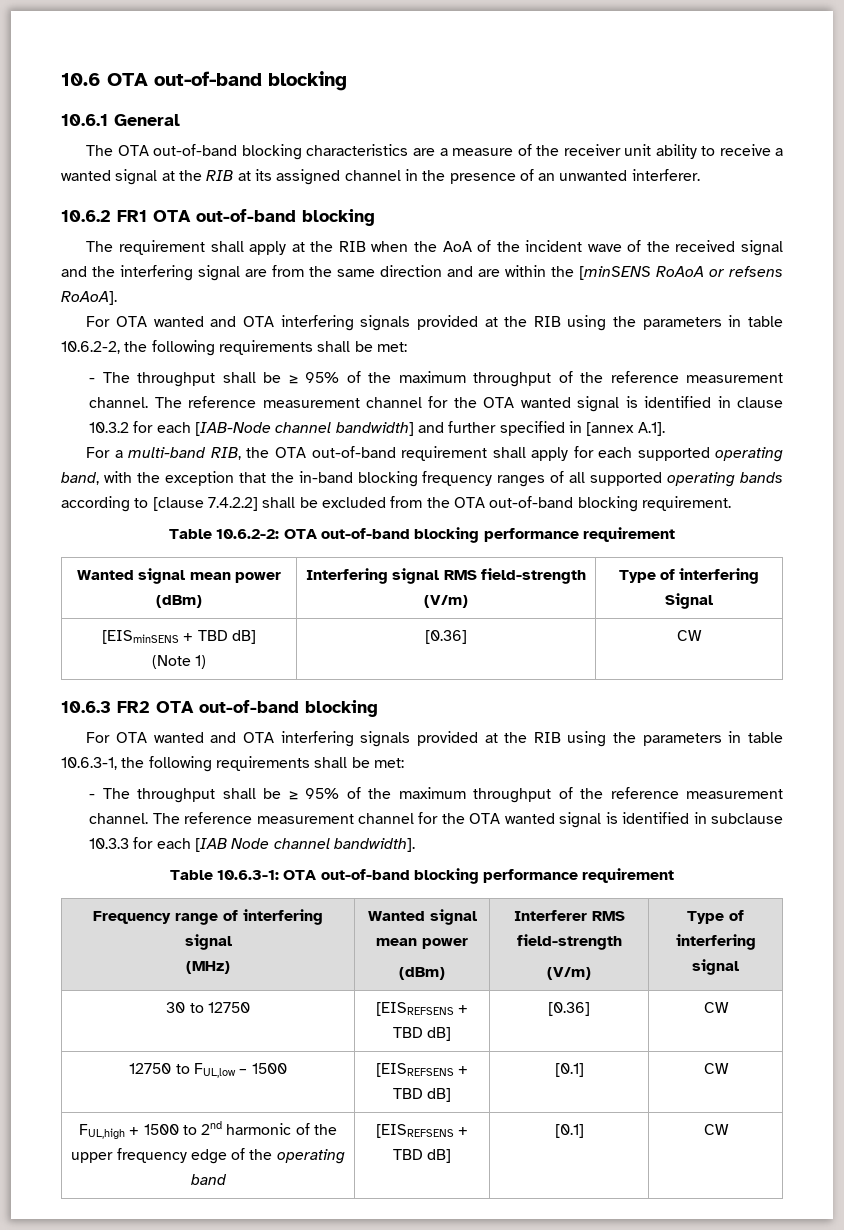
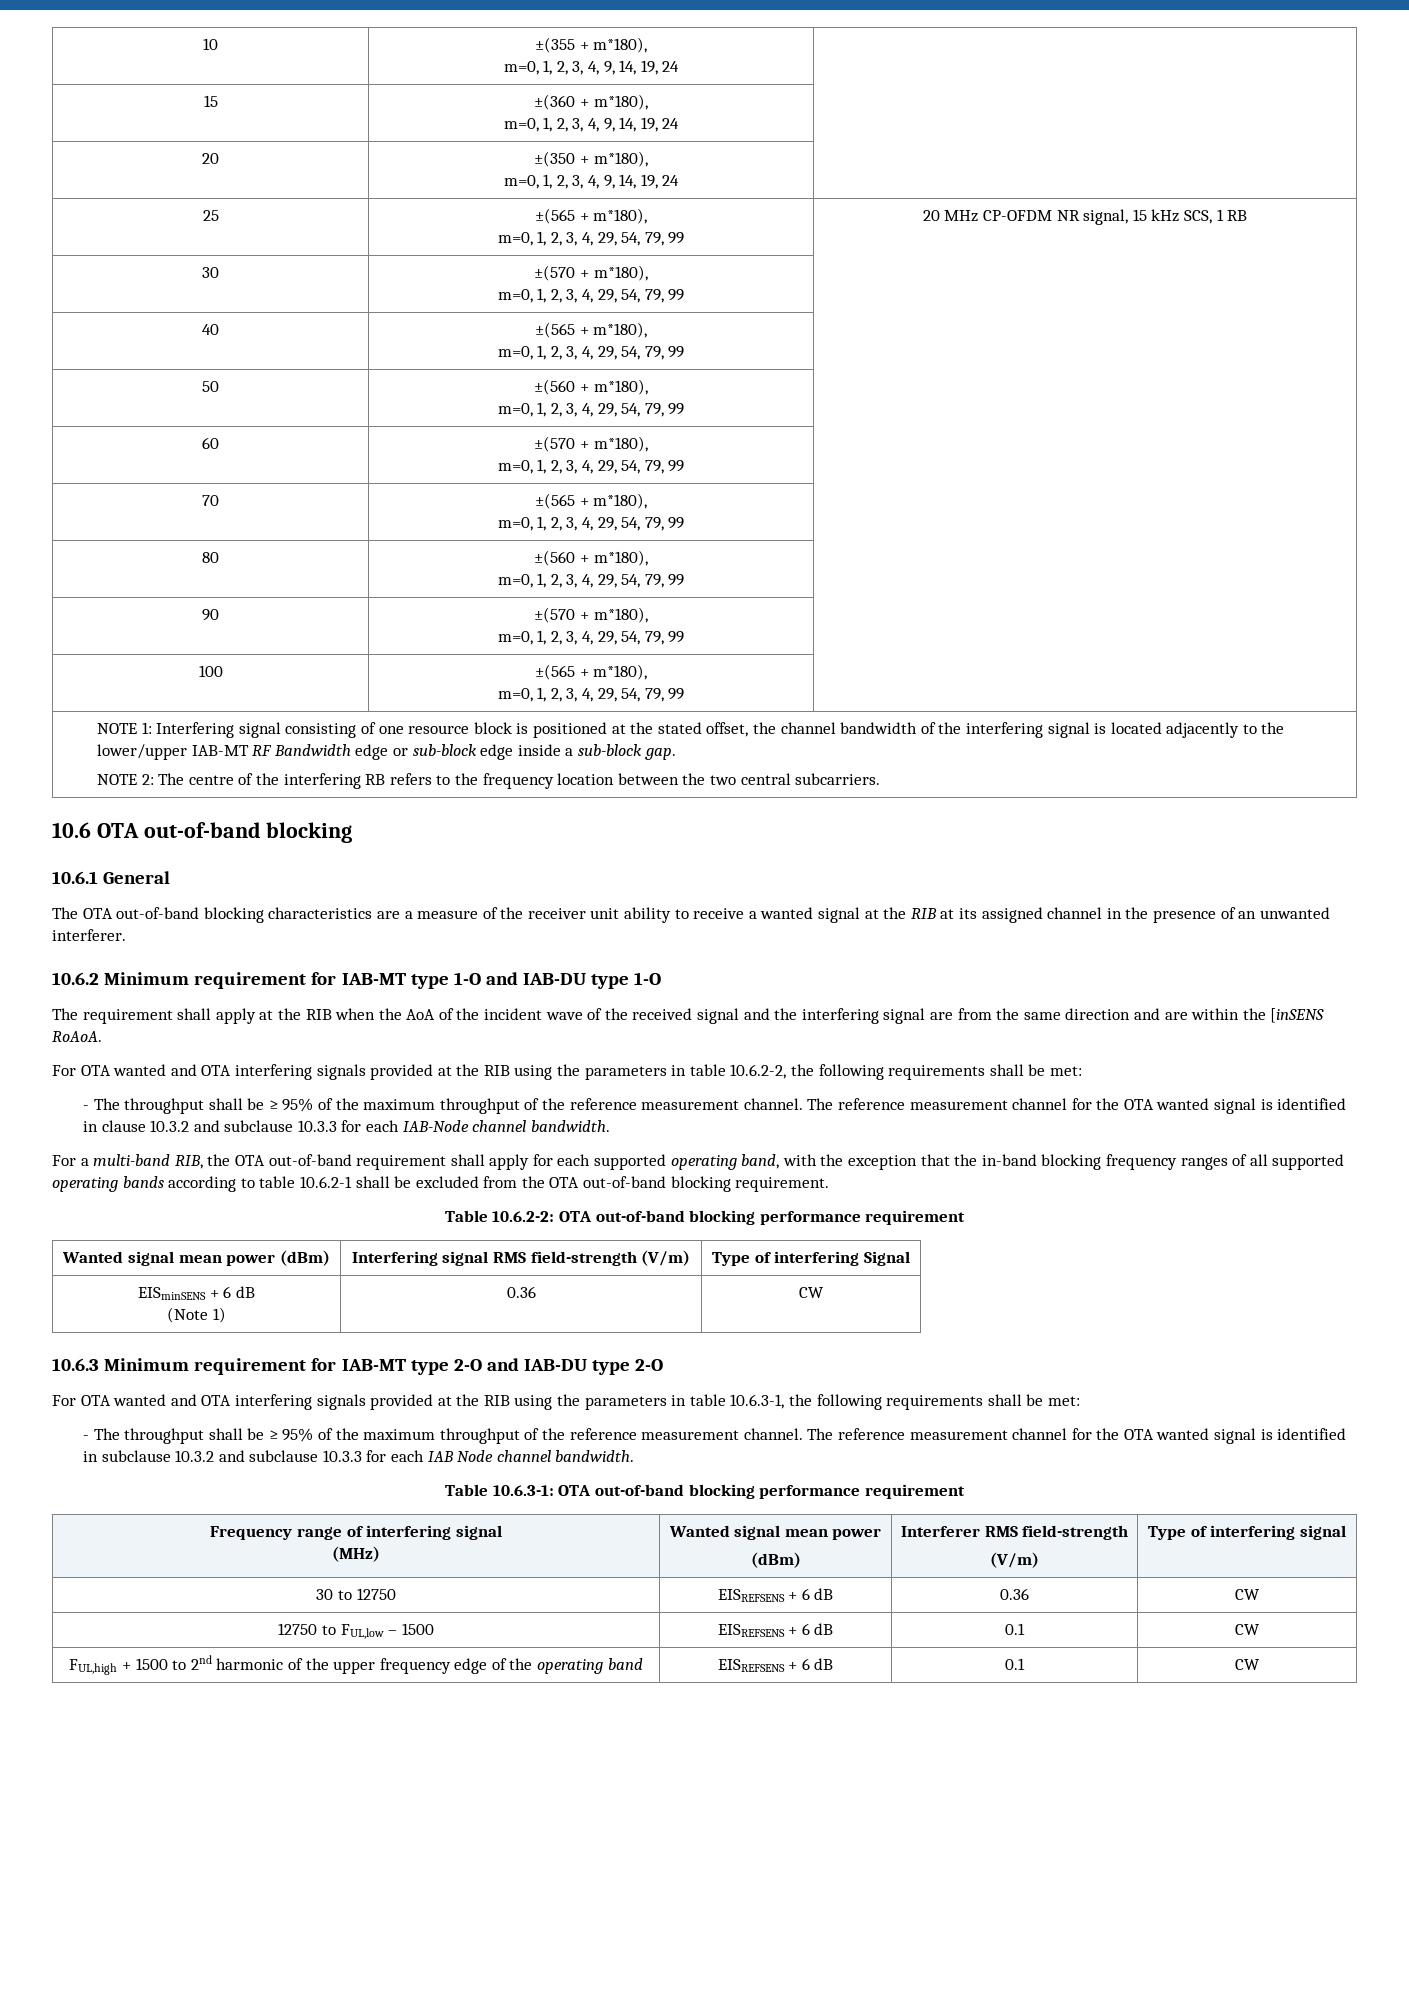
(61, 79) none -> [203,38,218,50] [534,37,648,53] [503,60,680,75] [203,95,218,107] [534,94,648,110] [503,117,680,132] [202,153,219,164] [534,151,648,167] [503,174,680,189] [202,210,219,221] [534,208,648,224] [497,231,685,246] [922,209,1248,225] [202,267,219,278] [534,265,648,281] [497,288,685,303] [202,324,219,335] [534,322,648,338] [497,345,685,360] [202,381,219,392] [534,379,648,395] [497,402,685,417] [202,437,219,449] [534,436,648,452] [497,459,685,474] [202,495,219,506] [534,493,648,509] [497,516,685,531] [202,552,219,563] [534,550,648,566] [497,573,685,588] [202,609,219,621] [534,607,648,623] [497,630,685,645] [198,665,223,677] [534,664,648,680] [497,687,685,702] [97,722,1285,738] [97,744,676,760] [97,773,881,789] 10 | ±(355 + m*180), // m=0, 1, 2, 3, 4, 9, 14, 19, 24 | // 15 | ±(360 + m*180), // m=0, 1, 2, 3, 4, 9, 14, 19, 24 | // 20 | ±(350 + m*180), // m=0, 1, 2, 3, 4, 9, 14, 19, 24 | // 25 | ±(565 + m*180), // m=0, 1, 2, 3, 4, 29, 54, 79, 99 | 20 MHz CP-OFDM NR signal, 15 kHz SCS, 1 RB // 30 | ±(570 + m*180), // m=0, 1, 2, 3, 4, 29, 54, 79, 99 | // 40 | ±(565 + m*180), // m=0, 1, 2, 3, 4, 29, 54, 79, 99 | // 50 | ±(560 + m*180), // m=0, 1, 2, 3, 4, 29, 54, 79, 99 | // 60 | ±(570 + m*180), // m=0, 1, 2, 3, 4, 29, 54, 79, 99 | // 70 | ±(565 + m*180), // m=0, 1, 2, 3, 4, 29, 54, 79, 99 | // 80 | ±(560 + m*180), // m=0, 1, 2, 3, 4, 29, 54, 79, 99 | // 90 | ±(570 + m*180), // m=0, 1, 2, 3, 4, 29, 54, 79, 99 | // 100 | ±(565 + m*180), // m=0, 1, 2, 3, 4, 29, 54, 79, 99 | // NOTE 1: Interfering signal consisting of one resource block is positioned at the stated offset, the channel bandwidth of the interfering signal is located adjacently to the lower/upper IAB-MT RF Bandwidth edge or sub-block edge inside a sub-block gap. // NOTE 2: The centre of the interfering RB refers to the frequency location between the two central subcarriers. //
[117,209,375,226] FR1 OTA out-of-band blocking -> [104,972,662,989] Minimum requirement for IAB-MT type 1-O and IAB-DU type 1-O
[579,266,783,280] [61,291,117,305] [minSENS RoAoA or refsens RoAoA]. -> [1270,1008,1325,1023] [52,1031,102,1042] [inSENS RoAoA.
[133,421,665,436] for each [IAB-Node channel bandwidth] and further specified in [annex A.1]. -> [193,1120,610,1132] and subclause 10.3.3 for each IAB-Node channel bandwidth.
[152,497,258,511] [clause 7.4.2.2] -> [259,1176,352,1188] table 10.6.2-1
[102,630,256,644] [EISminSENS + TBD dB] -> [138,1286,255,1300] EISminSENS + 6 dB
[425,630,467,644] [0.36] -> [506,1286,536,1298] 0.36
[117,700,378,717] FR2 OTA out-of-band blocking -> [104,1358,664,1375] Minimum requirement for IAB-MT type 2-O and IAB-DU type 2-O
[89,837,228,852] 10.3.3 for each [IAB -> [175,1450,454,1462] 10.3.2 and subclause 10.3.3 for each IAB
[334,838,416,852] bandwidth]. -> [555,1450,635,1462] bandwidth.
[375,1002,469,1016] [392,1027,452,1041] [548,1002,590,1016] [EISREFSENS + TBD dB] | [0.36] -> [717,1588,834,1602] [1000,1588,1029,1600] EISREFSENS + 6 dB | 0.36
[375,1063,469,1077] [392,1088,452,1102] [554,1063,584,1077] [EISREFSENS + TBD dB] | [0.1] -> [717,1623,834,1637] [1005,1623,1025,1635] EISREFSENS + 6 dB | 0.1
[375,1124,469,1138] [392,1149,452,1163] [554,1124,584,1138] [EISREFSENS + TBD dB] | [0.1] -> [717,1658,834,1672] [1005,1658,1025,1670] EISREFSENS + 6 dB | 0.1

